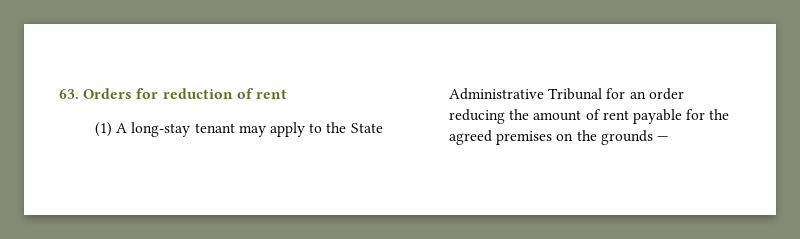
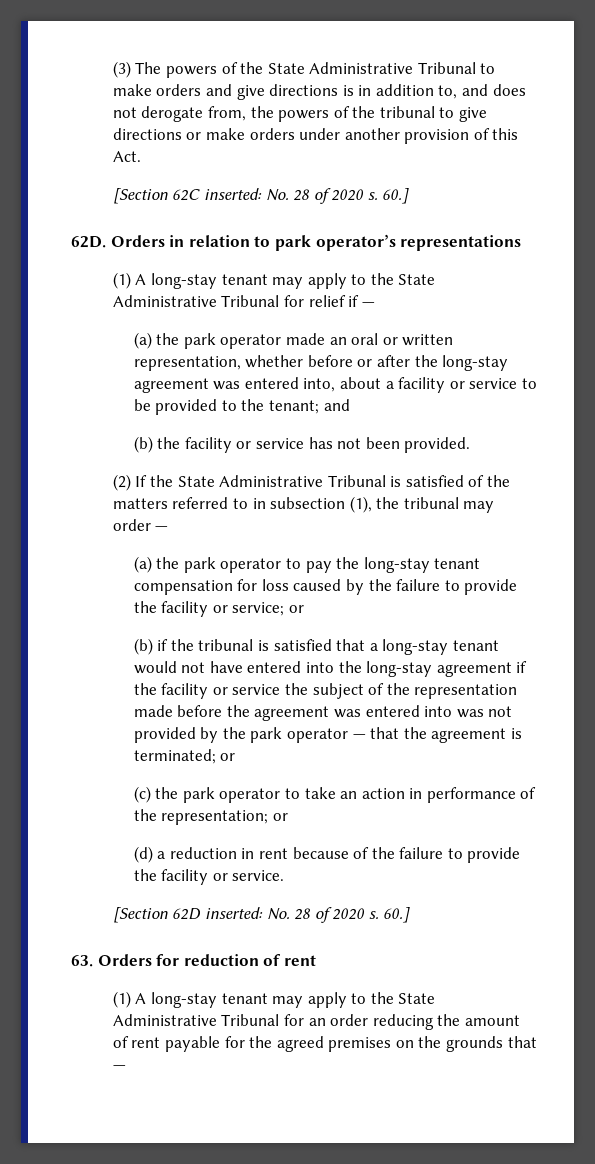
(59, 94) none -> [112,61,496,78] [112,84,526,100] [112,106,488,122] [112,128,519,144] [112,151,141,162] [112,188,410,204] [71,234,522,251] [112,272,436,289] [112,295,375,307] [133,332,454,349] [133,355,509,371] [133,377,537,393] [133,399,350,415] [133,436,471,453] [112,474,511,491] [112,496,495,513] [112,519,169,531] [133,556,481,573] [133,579,518,595] [133,601,304,617] [133,638,499,655] [133,661,528,677] [133,683,518,699] [133,705,513,721] [133,727,522,743] [133,749,236,764] [133,786,537,803] [133,809,288,825] [133,846,521,863] [133,869,285,885] [112,907,411,923] (3) The powers of the State Administrative Tribunal to make orders and give directions is in addition to, and does not derogate from, the powers of the tribunal to give directions or make orders under another provision of this Act. // [Section 62C inserted: No. 28 of 2020 s. 60.] // 62D. Orders in relation to park operator’s representations // (1) A long-stay tenant may apply to the State Administrative Tribunal for relief if — // (a) the park operator made an oral or written representation, whether before or after the long-stay agreement was entered into, about a facility or service to be provided to the tenant; and // (b) the facility or service has not been provided. // (2) If the State Administrative Tribunal is satisfied of the matters referred to in subsection (1), the tribunal may order — // (a) the park operator to pay the long-stay tenant compensation for loss caused by the failure to provide the facility or service; or // (b) if the tribunal is satisfied that a long-stay tenant would not have entered into the long-stay agreement if the facility or service the subject of the representation made before the agreement was entered into was not provided by the park operator — that the agreement is terminated; or // (c) the park operator to take an action in performance of the representation; or // (d) a reduction in rent because of the failure to provide the facility or service. // [Section 62D inserted: No. 28 of 2020 s. 60.] //
(653, 137) none -> [507,1036,537,1048] that

